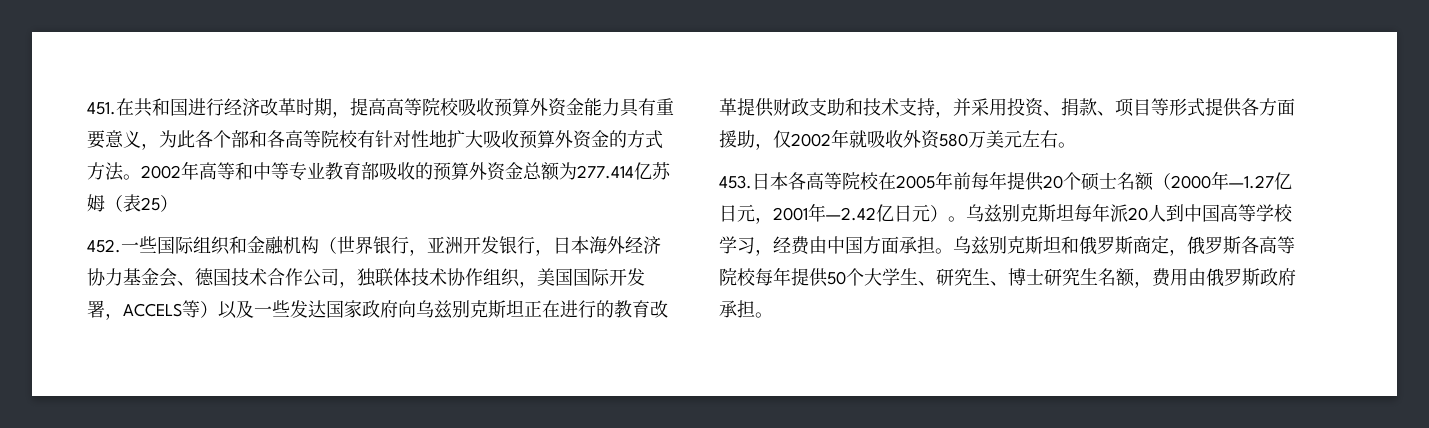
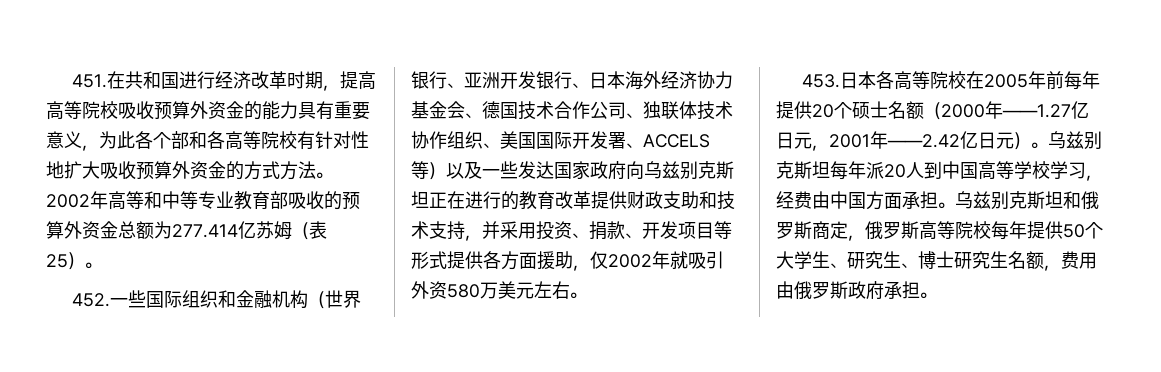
(584, 106) none -> [244,101,262,120] 的
(178, 203) none -> [85,262,102,269] 。
[409,249,427,256] ， -> [447,83,464,88] 、
[535,249,553,256] ， -> [572,83,589,88] 、
[339,281,357,288] ， -> [626,113,643,118] 、
[519,281,537,288] ， -> [483,143,500,148] 、
[105,313,123,320] ， -> [626,143,643,148] 、
(1115, 113) none -> [642,221,678,239] 开发
[885,130,903,148] 收 -> [706,251,724,269] 引
[1229,175,1274,189] —1.27 -> [1002,104,1071,118] ——1.27
[826,207,876,221] —2.42 -> [887,134,960,148] ——2.42
[1241,236,1259,254] 各 -> (919, 230) none

